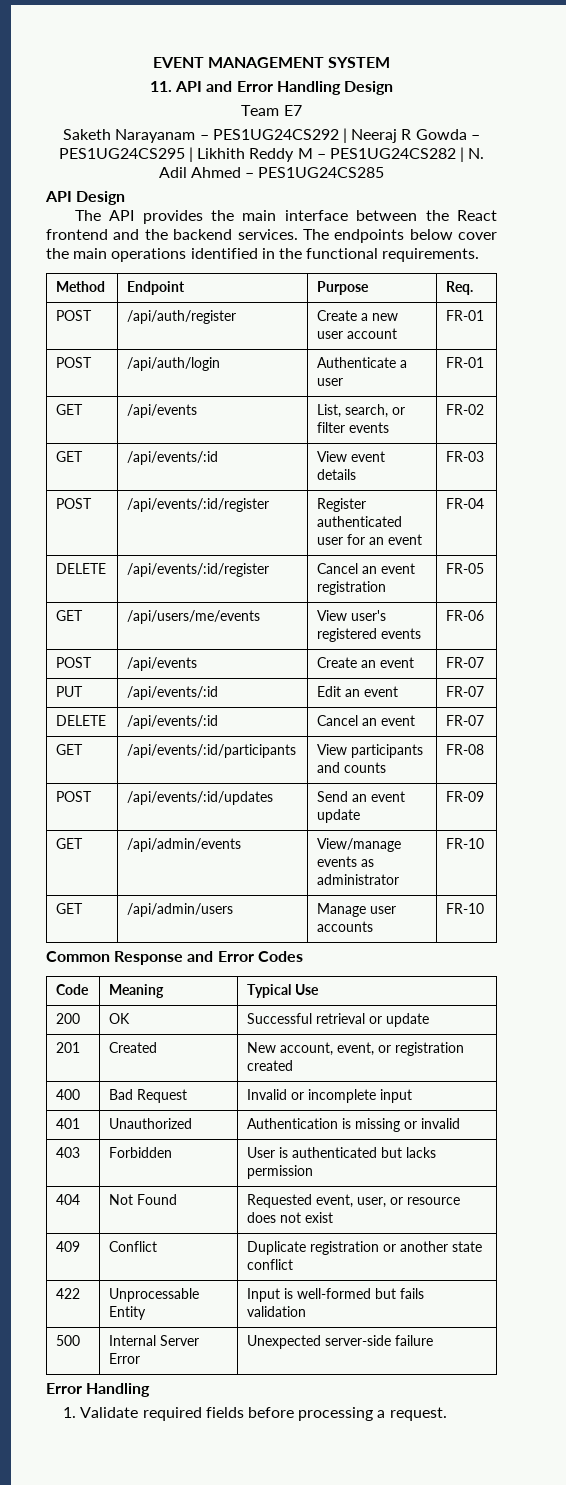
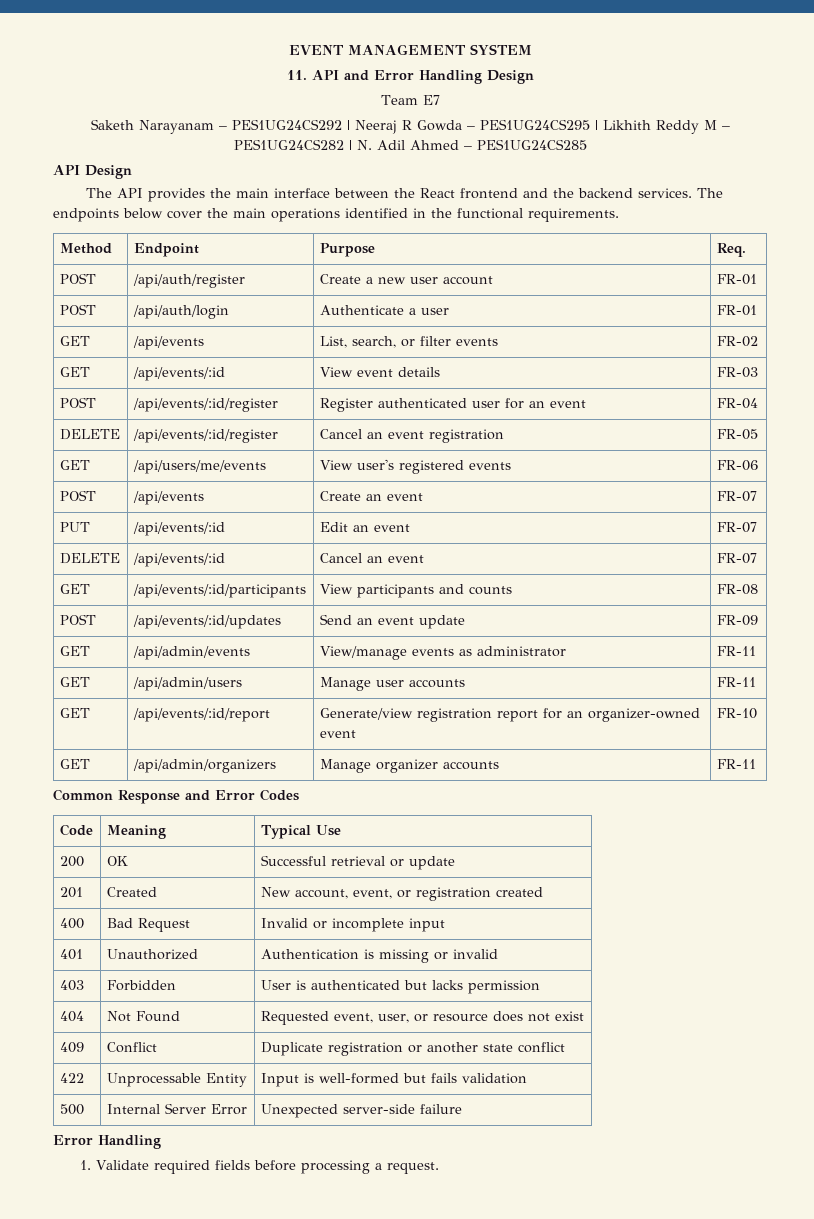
[446,838,485,849] FR-10 -> [716,646,756,656] FR-11
[446,903,485,914] FR-10 -> [716,677,756,687] [59,708,90,718] [132,708,270,722] [319,708,700,722] [319,730,356,738] [716,708,757,719] [59,759,90,769] [132,759,276,773] [319,759,499,773] [716,759,756,769] FR-11 // GET | /api/events/:id/report | Generate/view registration report for an organizer-owned event | FR-10 // GET | /api/admin/organizers | Manage organizer accounts | FR-11

